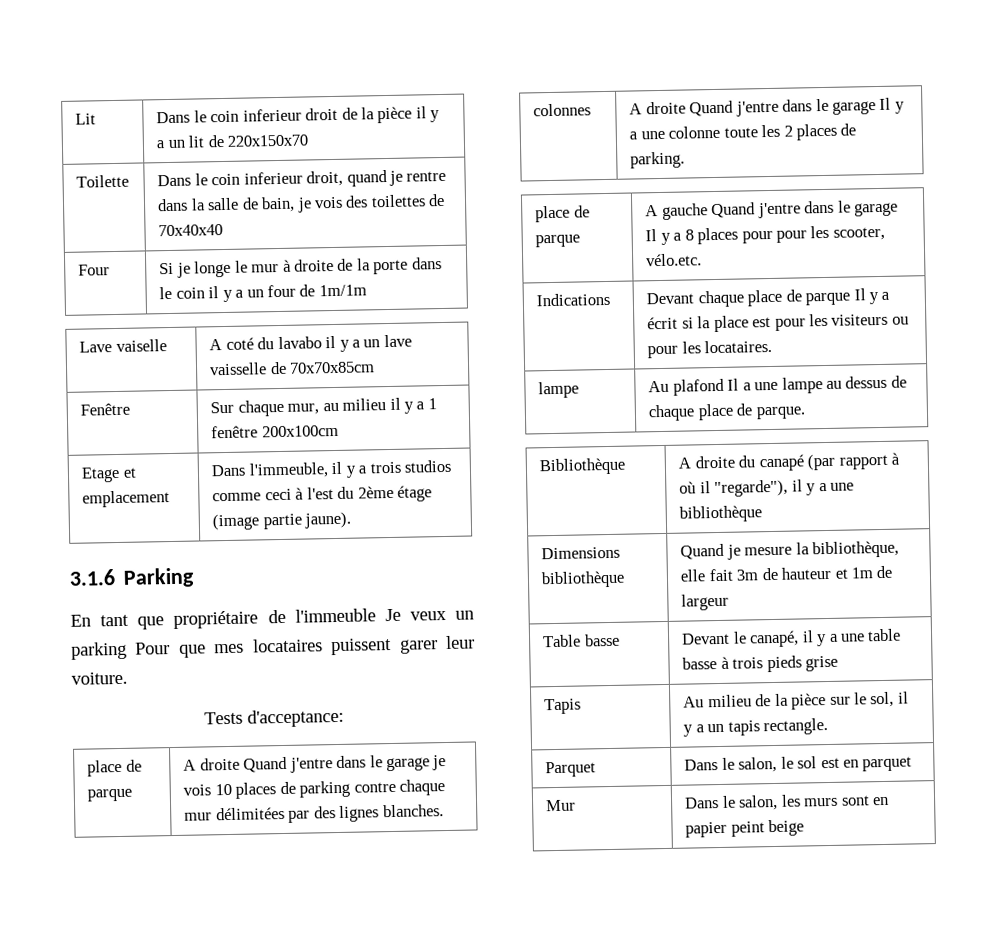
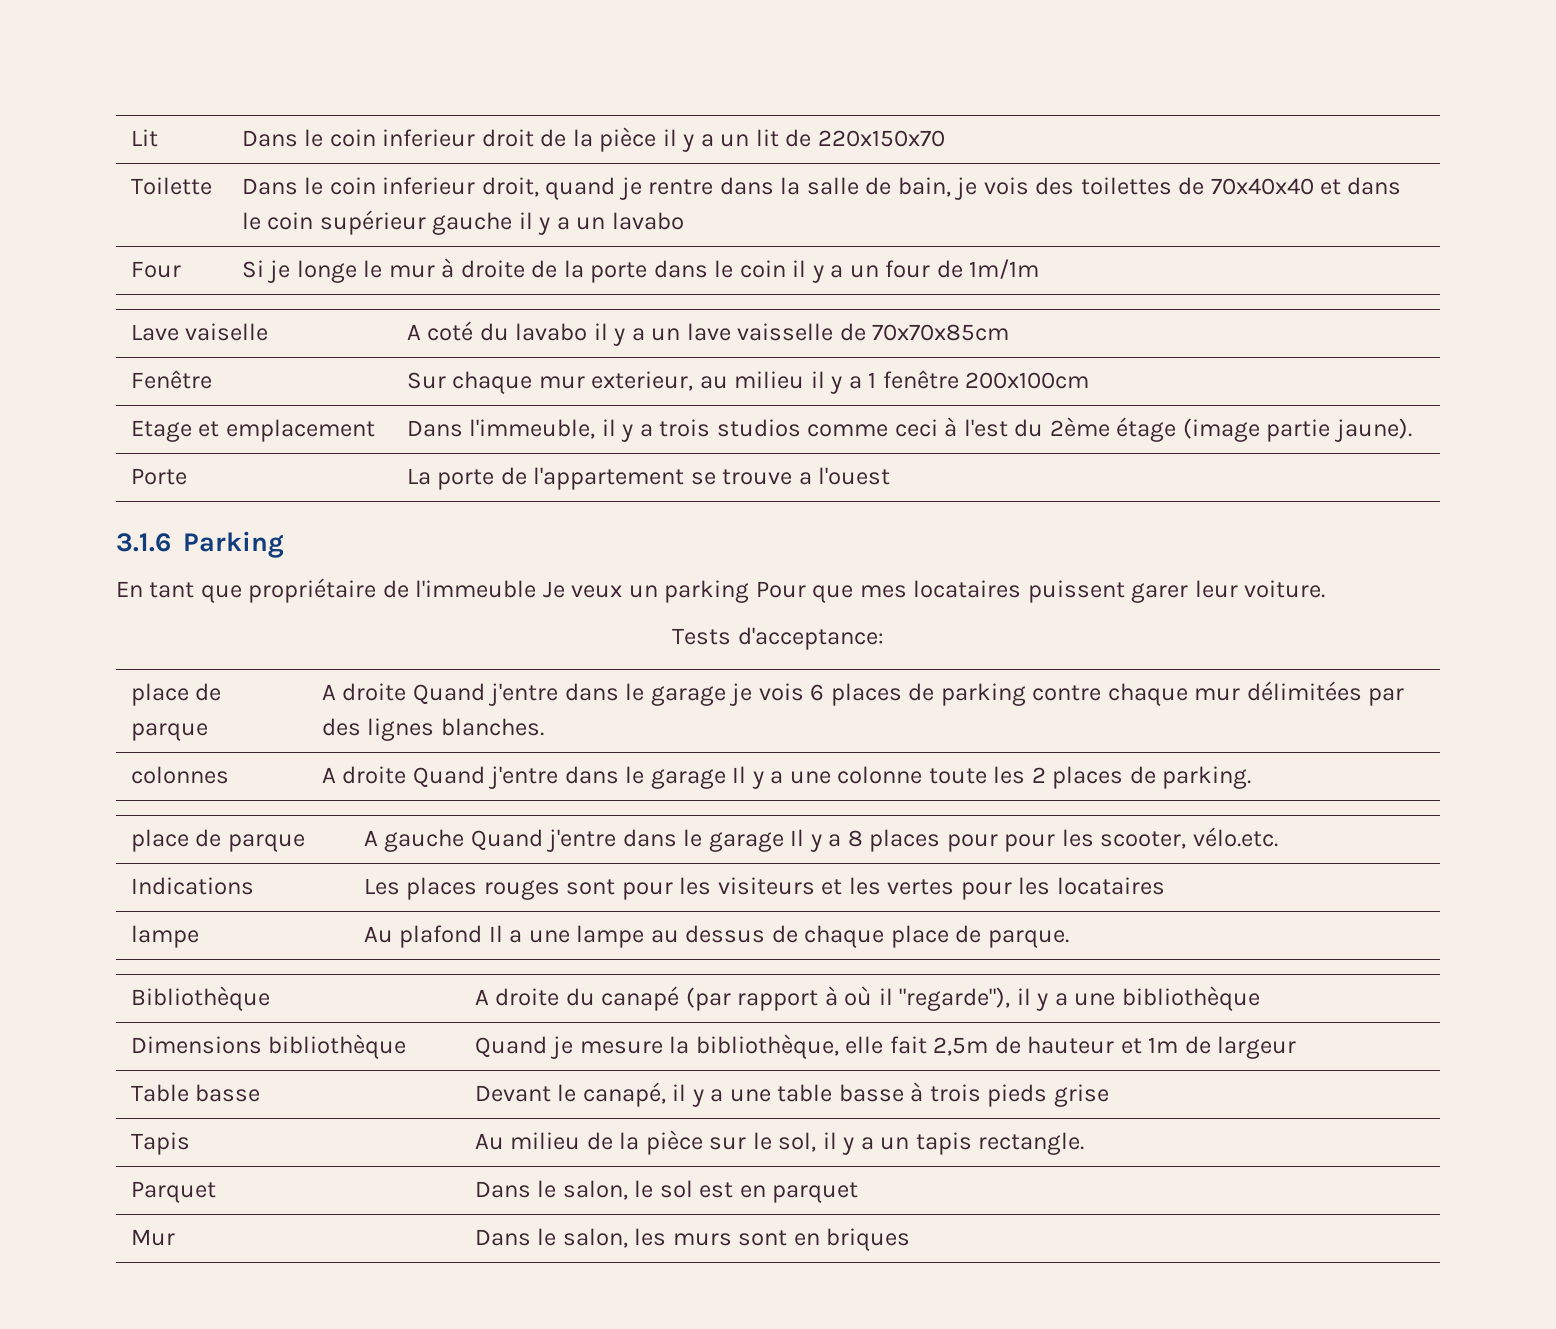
(224, 230) none -> [1319,177,1402,195] [241,210,684,235] et dans le coin supérieur gauche il y a un lavabo
[287,403,320,415] mur, -> [538,371,694,391] mur exterieur,
(352, 520) none -> [130,468,187,485] [406,467,891,490] // Porte | La porte de l'appartement se trouve a l'ouest
[214,783,232,796] 10 -> [810,684,825,701] 6
[646,288,891,308] [647,313,909,333] [647,339,773,359] Devant chaque place de parque Il y a écrit si la place est pour les visiteurs ou pour les locataires. -> [363,877,1165,900] Les places rouges sont pour les visiteurs et les vertes pour les locataires
[736,569,760,581] 3m -> [933,1037,989,1056] 2,5m
[685,819,805,838] papier peint beige -> [826,1228,911,1251] briques

